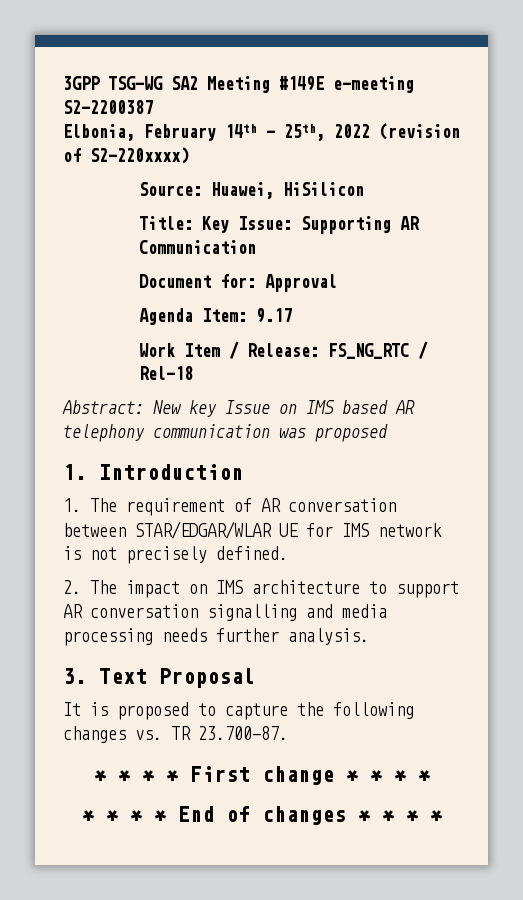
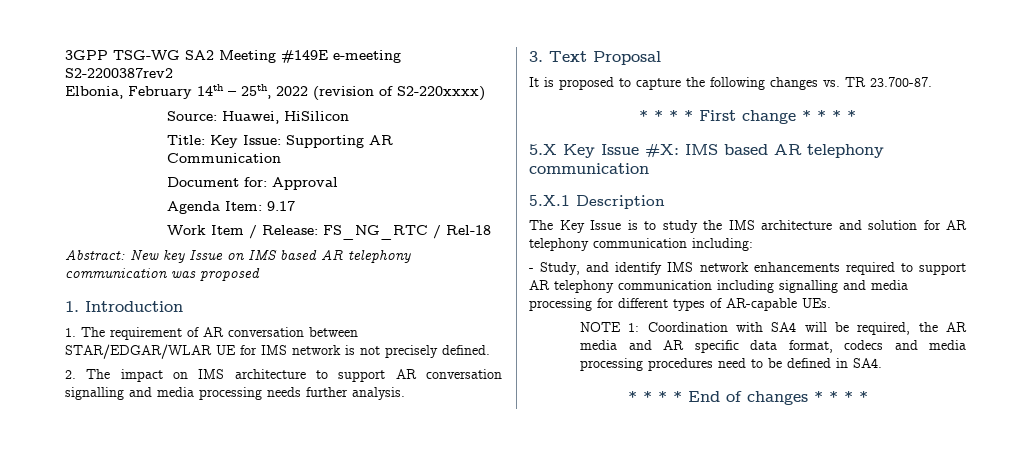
[63,100,153,114] S2-2200387 -> [65,68,173,78] S2-2200387rev2
(431, 776) none -> [529,143,884,158] [529,163,649,174] [529,195,665,209] [529,220,967,233] [529,238,753,251] [529,262,966,275] [529,280,908,293] [529,298,831,311] [580,322,967,335] [580,340,966,353] [580,358,883,371] // 5.X Key Issue #X: IMS based AR telephony communication // 5.X.1 Description // The Key Issue is to study the IMS architecture and solution for AR telephony communication including: // - Study, and identify IMS network enhancements required to support AR telephony communication including signalling and media processing for different types of AR-capable UEs. // NOTE 1: Coordination with SA4 will be required, the AR media and AR specific data format, codecs and media processing procedures need to be defined in SA4.

